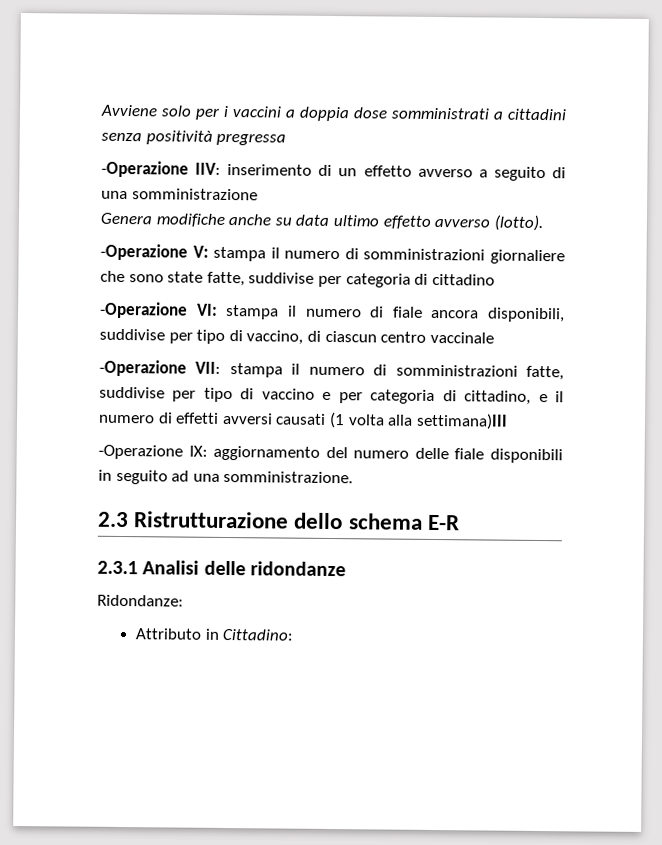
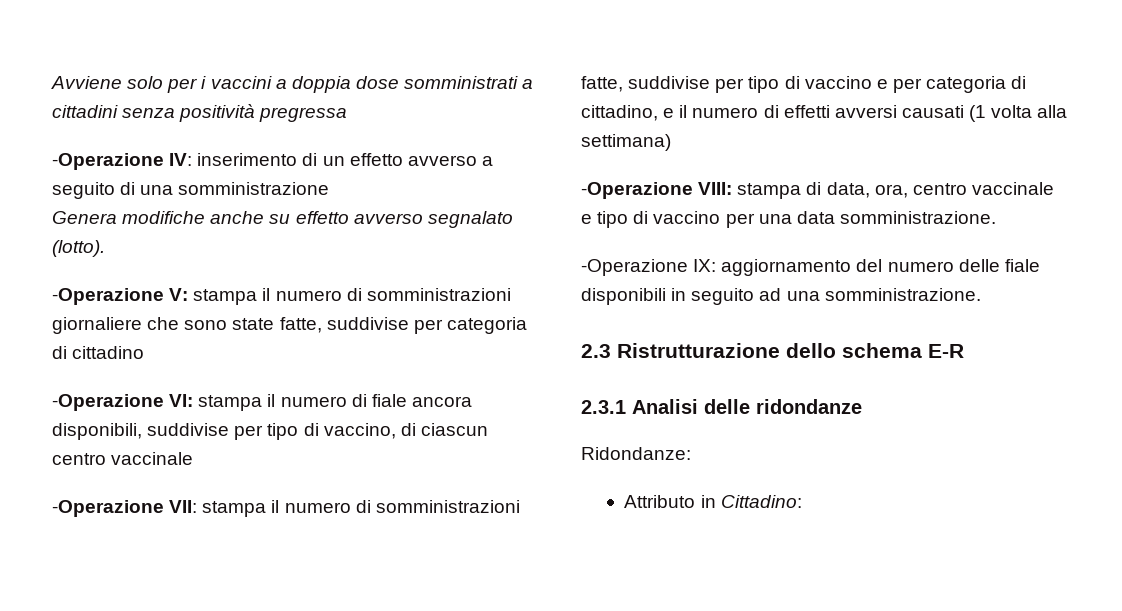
[195,162,222,175] IIV: -> [169,153,193,166] IV:
[295,214,491,229] data ultimo effetto avverso -> [295,211,513,228] effetto avverso segnalato
[415,412,508,430] settimana)III -> [581,134,671,151] [581,182,1054,199] [581,211,996,228] settimana) // -Operazione VIII: stampa di data, ora, centro vaccinale e tipo di vaccino per una data somministrazione.

